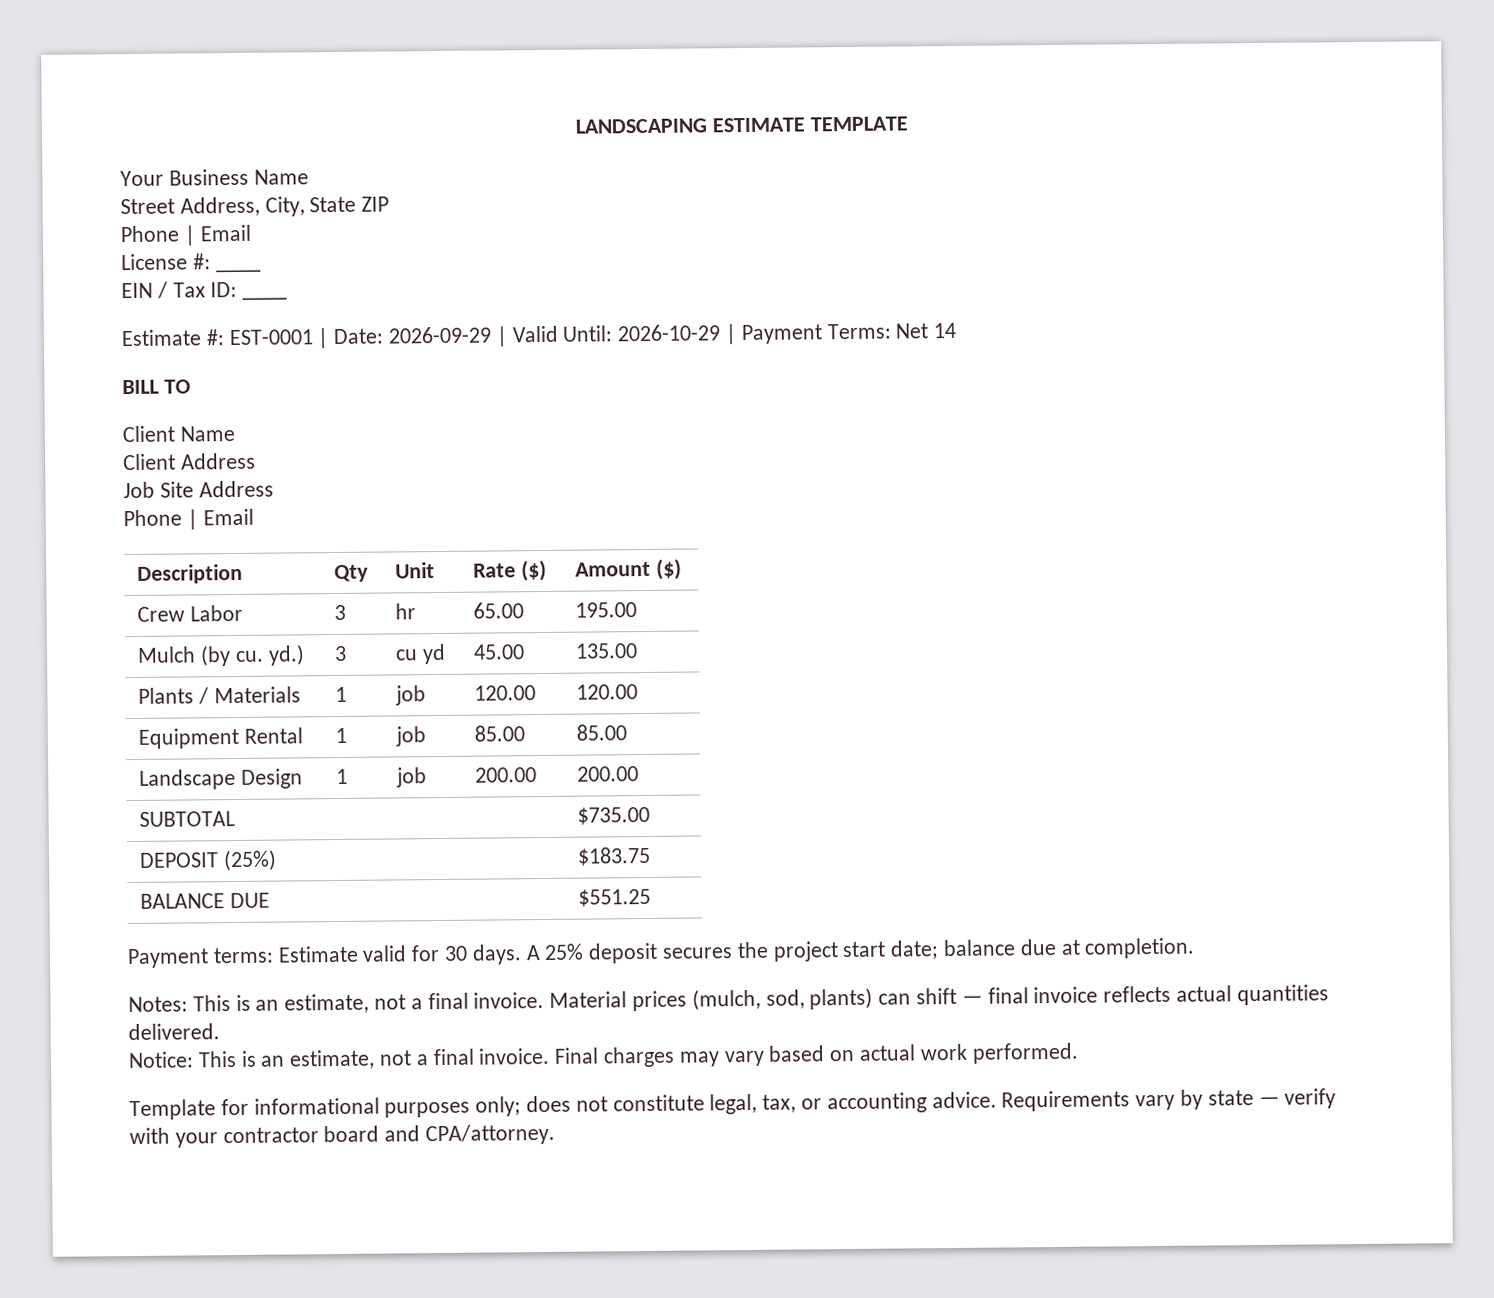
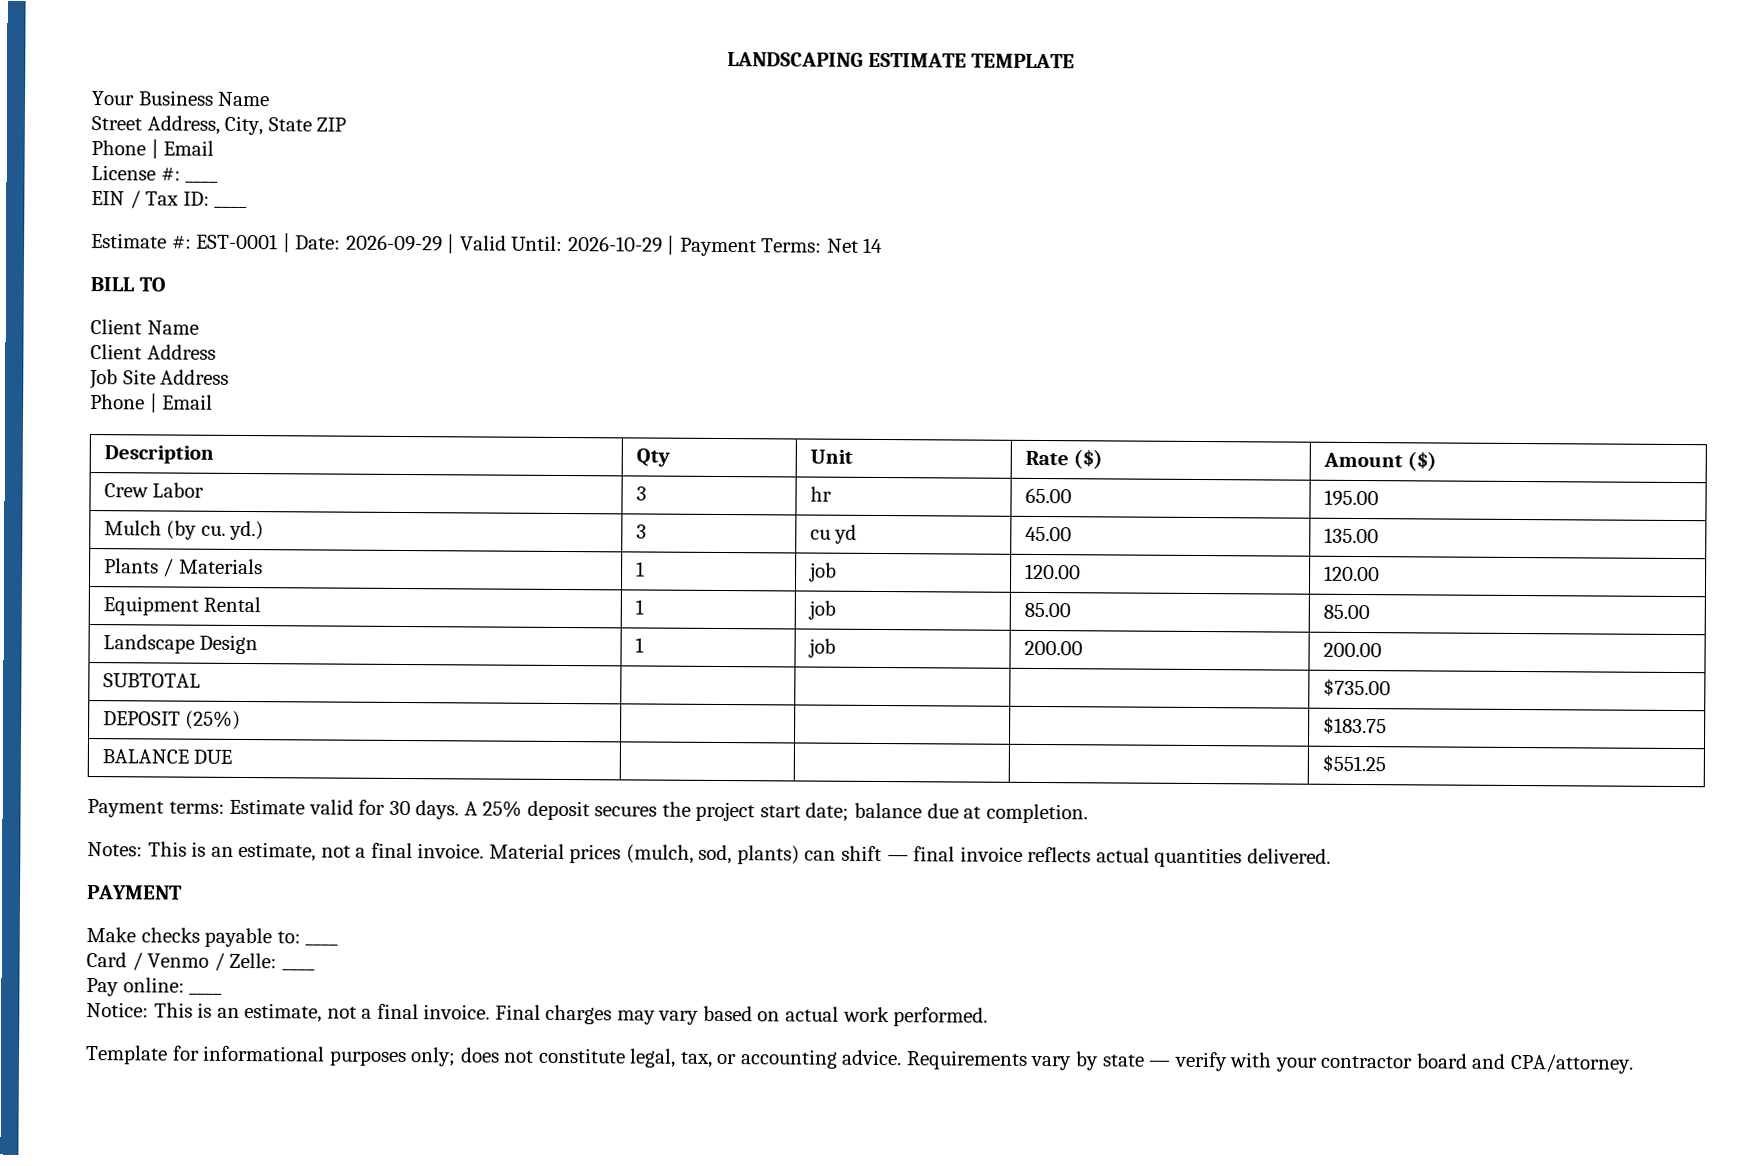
(220, 1032) none -> [86,885,183,900] [86,927,339,948] [86,952,315,971] [86,977,223,997] // PAYMENT // Make checks payable to: ____ // Card / Venmo / Zelle: ____ // Pay online: ____

